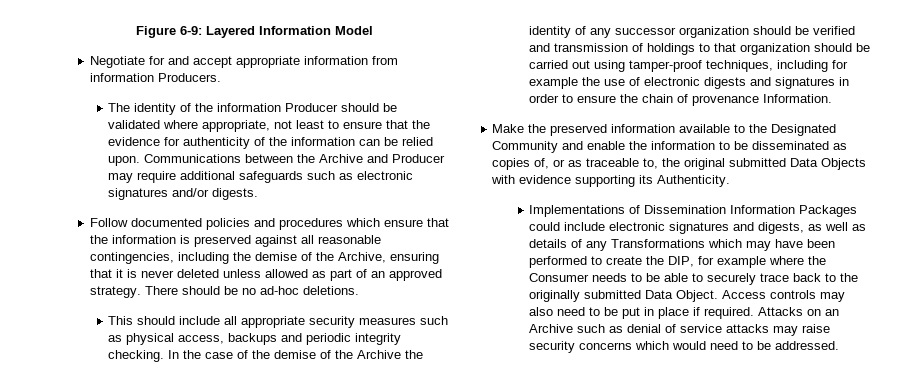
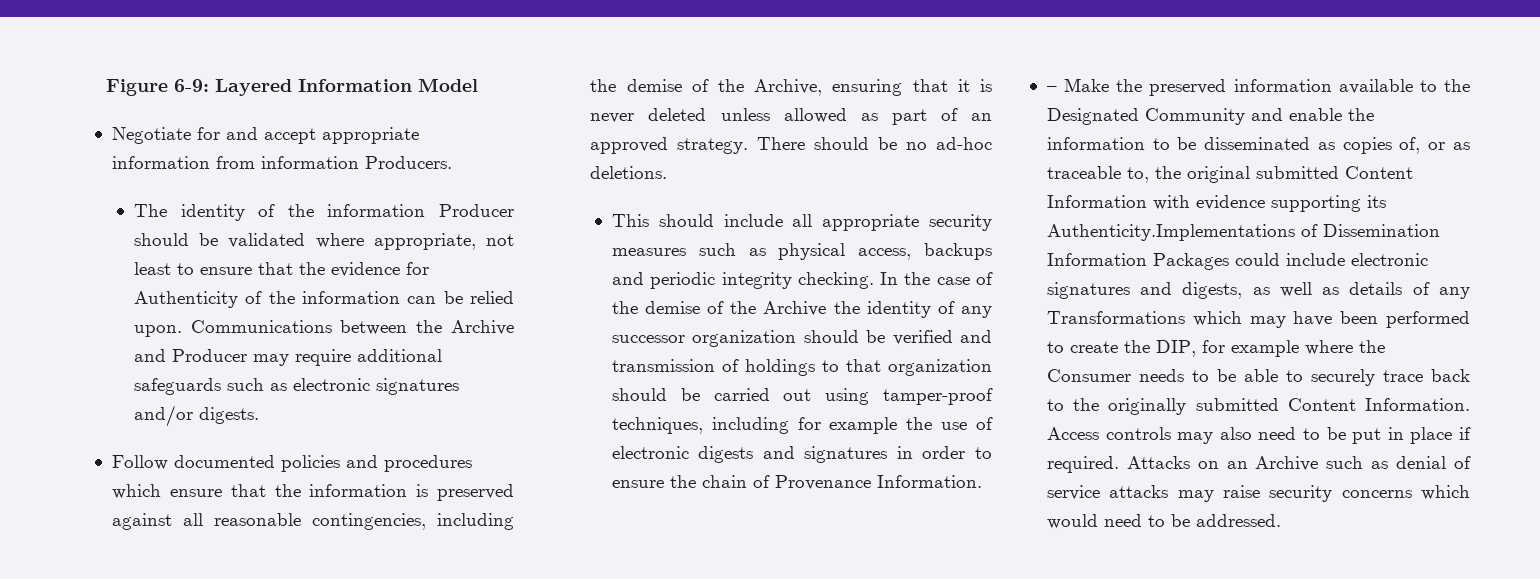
[183,137,251,149] authenticity -> [133,291,238,308] Authenticity
[692,95,760,106] provenance -> [774,475,871,490] Provenance
(833, 98) none -> [1046,86,1057,92] –
[790,158,867,170] Data Objects -> [1344,166,1413,179] [1046,195,1147,208] Content Information
[657,175,731,187] [529,205,626,217] Authenticity. // Implementations -> [1046,224,1295,241] Authenticity.Implementations
[645,290,719,302] Data Object. -> [1287,398,1470,411] Content Information.

